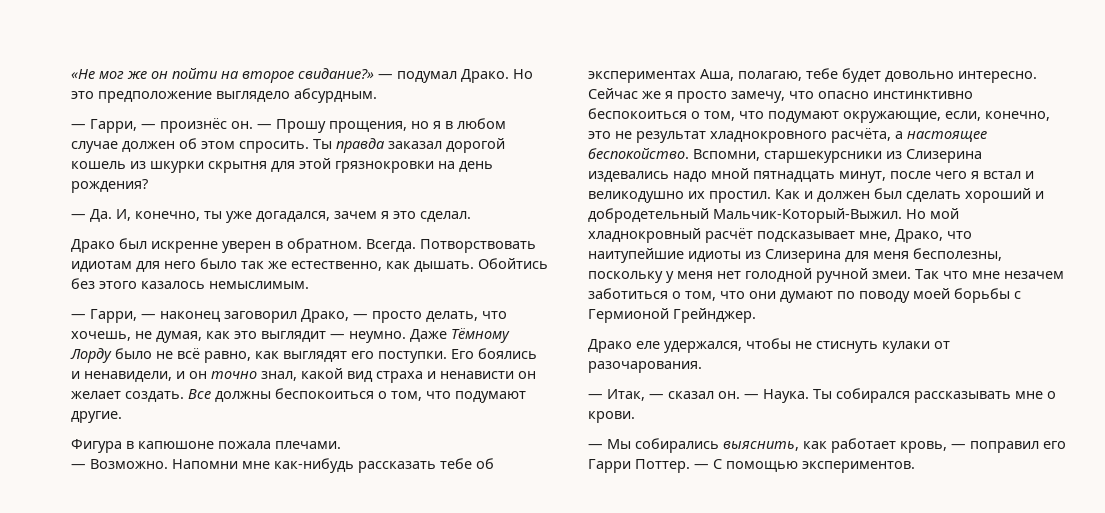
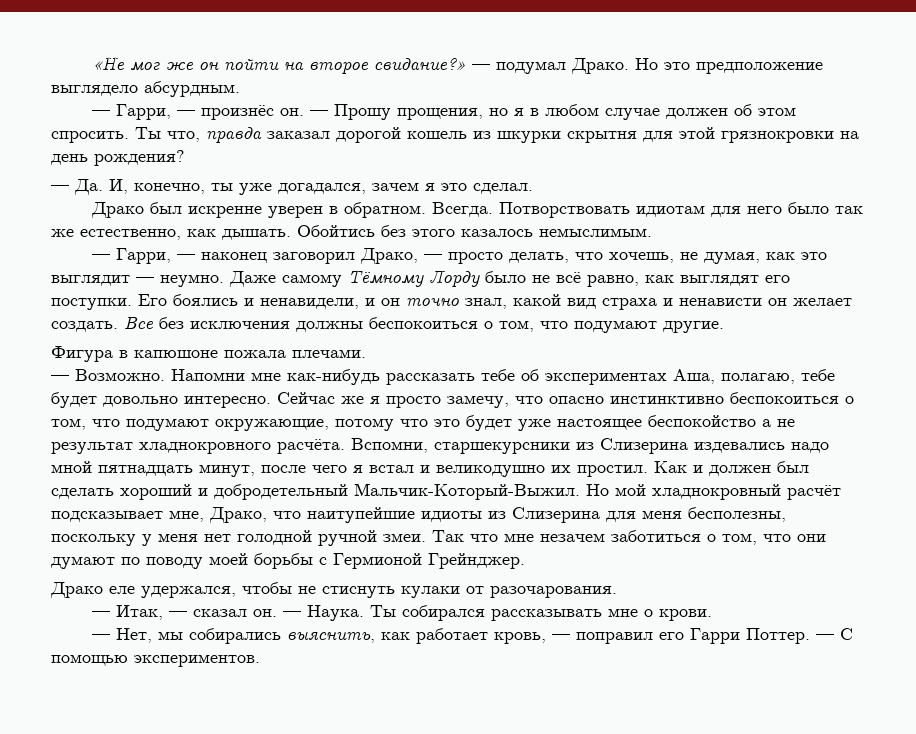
(332, 144) none -> [167,131,200,142] что,
(447, 335) none -> [282,274,342,287] самому
(211, 394) none -> [159,317,290,329] без исключения
[945,111,1050,121] [588,128,987,143] [588,148,689,159] если, конечно, это не результат хладнокровного расчёта, а настоящее беспокойство. -> [335,415,795,431] [51,439,345,454] потому что это будет уже настоящее беспокойство а не результат хладнокровного расчёта.
[607,439,631,449] Мы -> [115,628,183,643] Нет, мы

